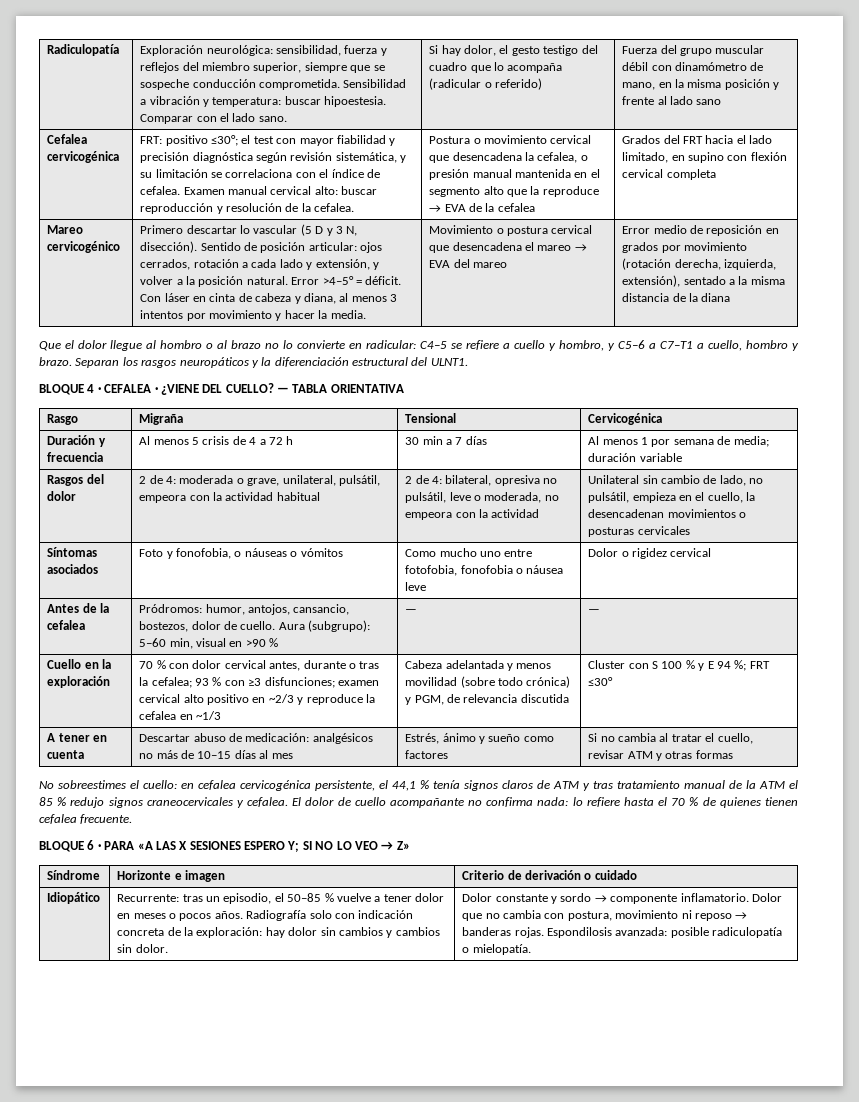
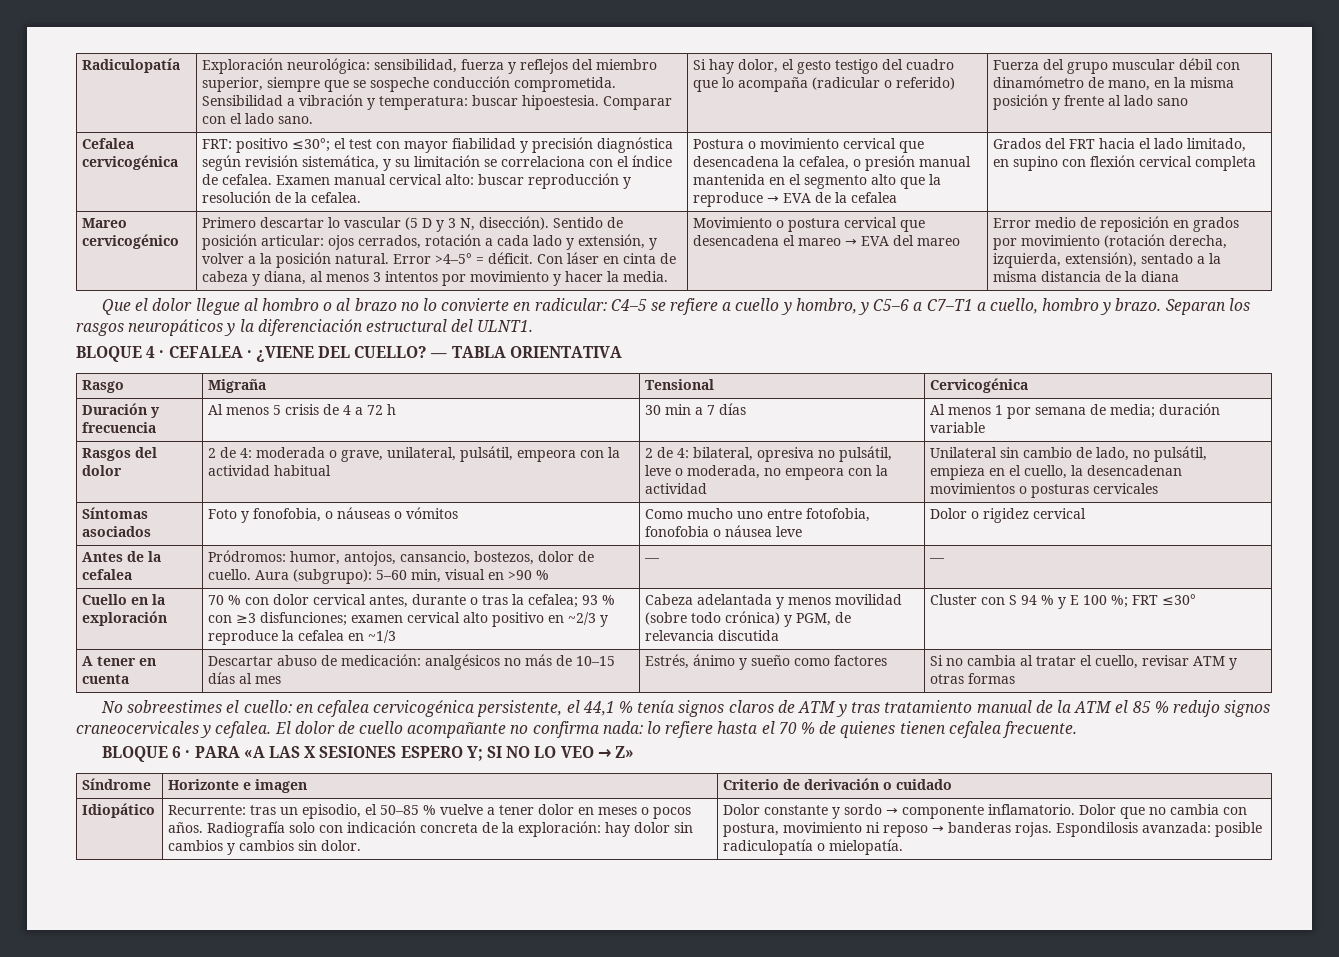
[661,661,683,669] 100 -> [1021,595,1038,605] 94
[716,661,731,669] 94 -> [1083,595,1108,605] 100

